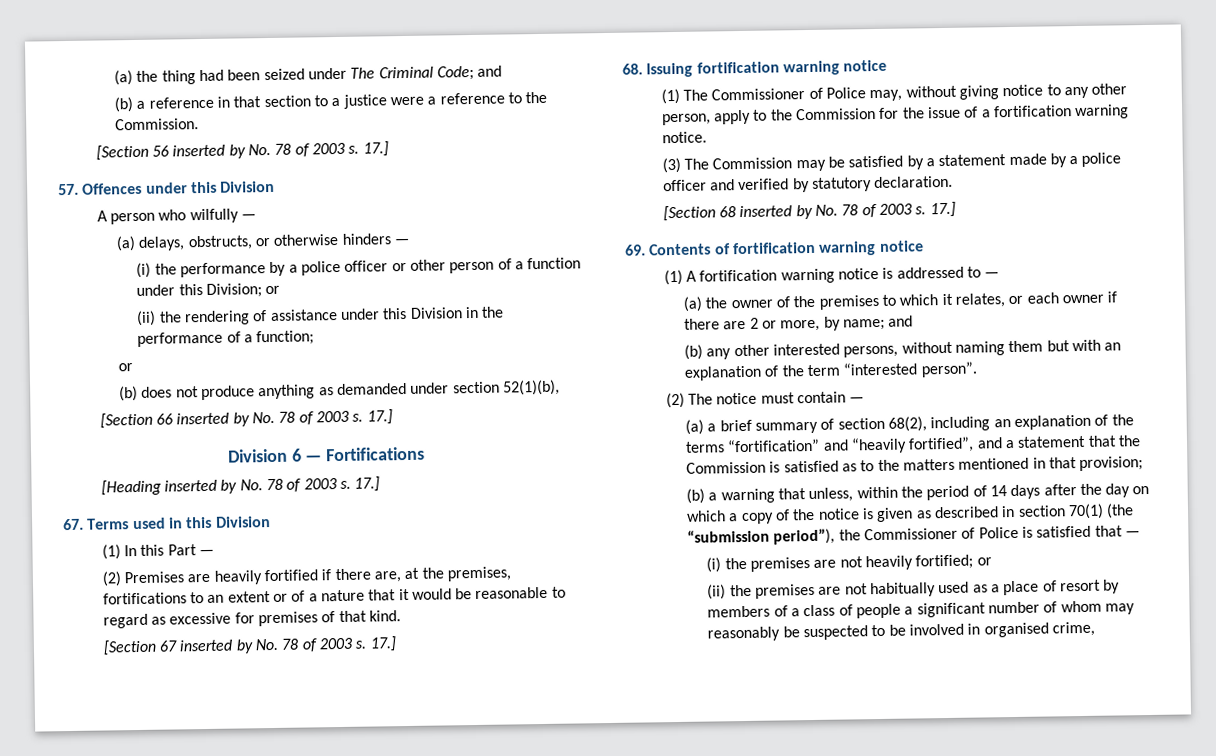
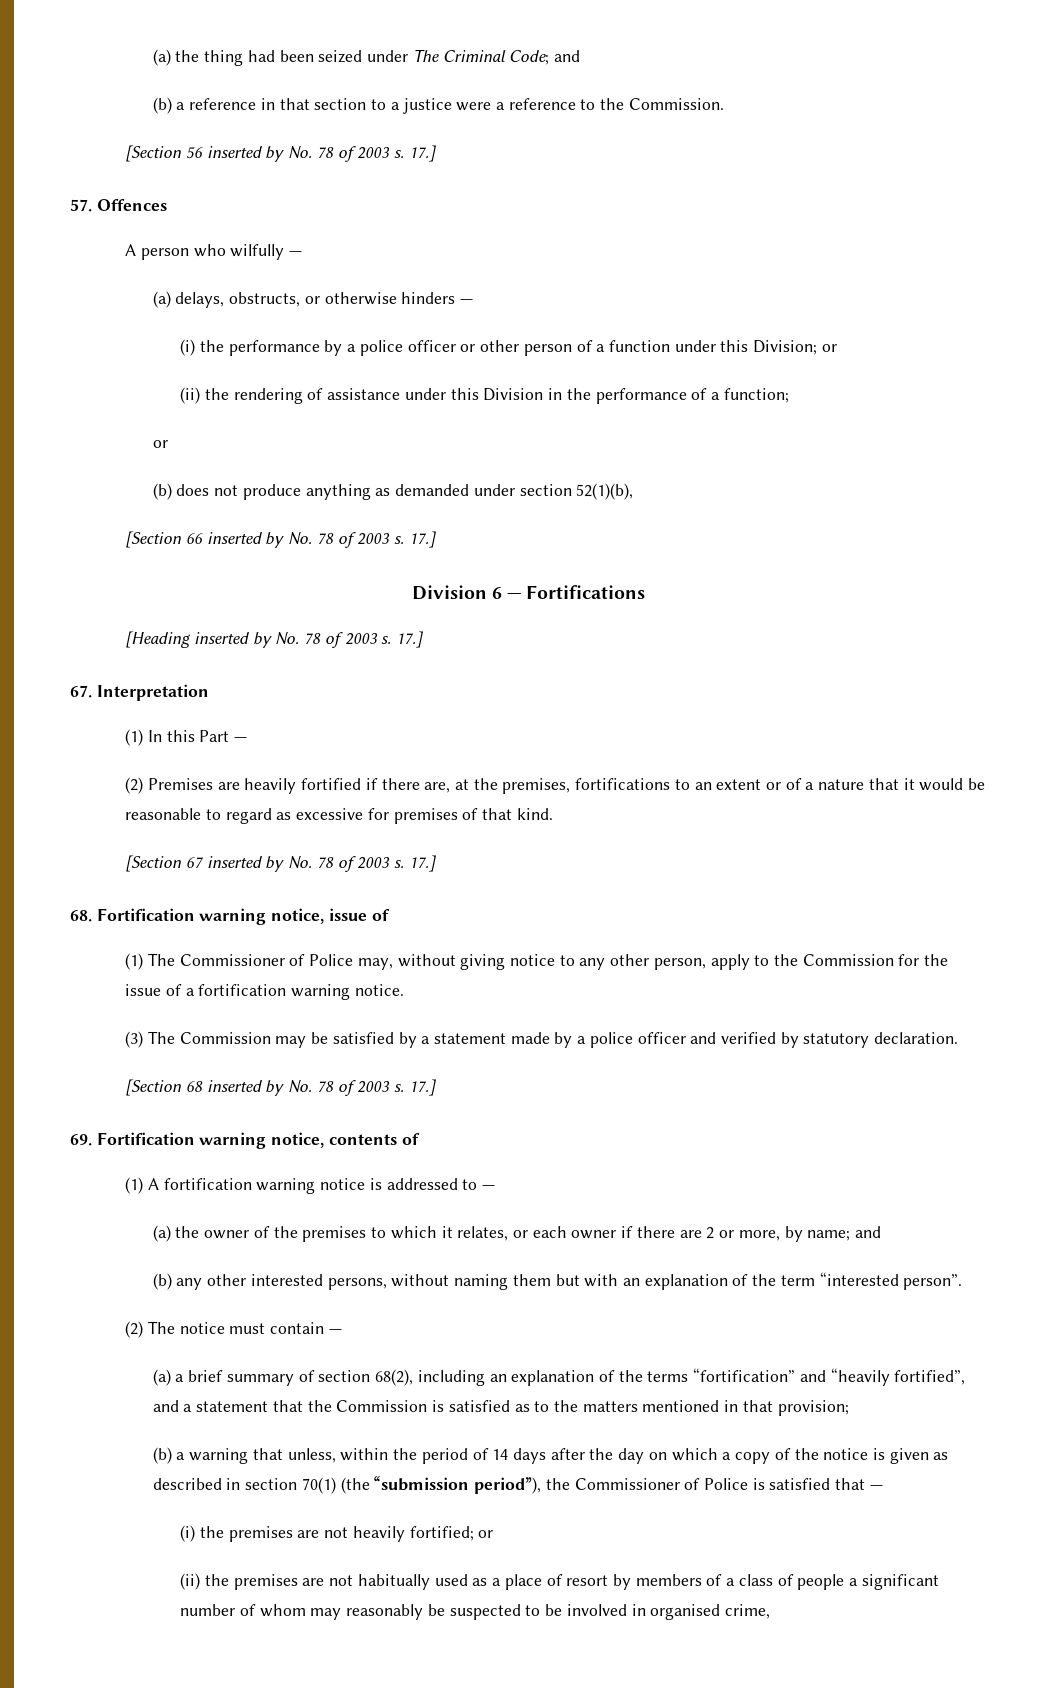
[145,180,276,194] under this Division -> (167, 205) none
[87,516,271,530] Terms used in this Division -> [96,684,209,701] Interpretation
[646,59,888,78] Issuing fortification warning notice -> [96,908,390,925] Fortification warning notice, issue of
[649,240,924,256] Contents of fortification warning notice -> [96,1132,420,1149] Fortification warning notice, contents of

